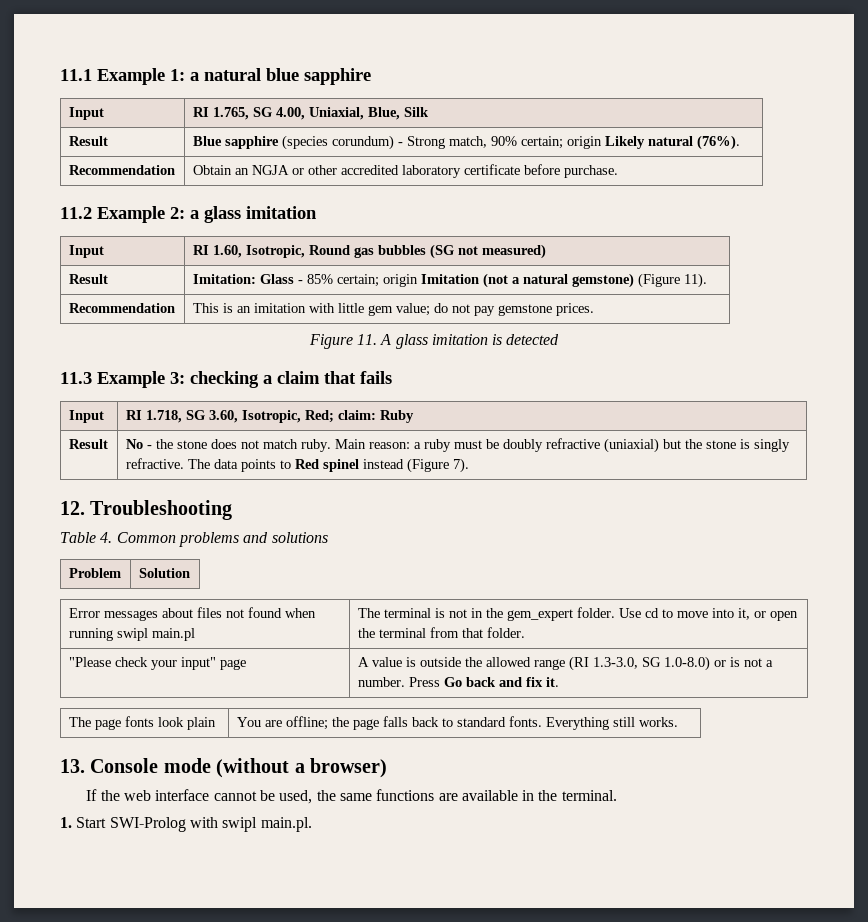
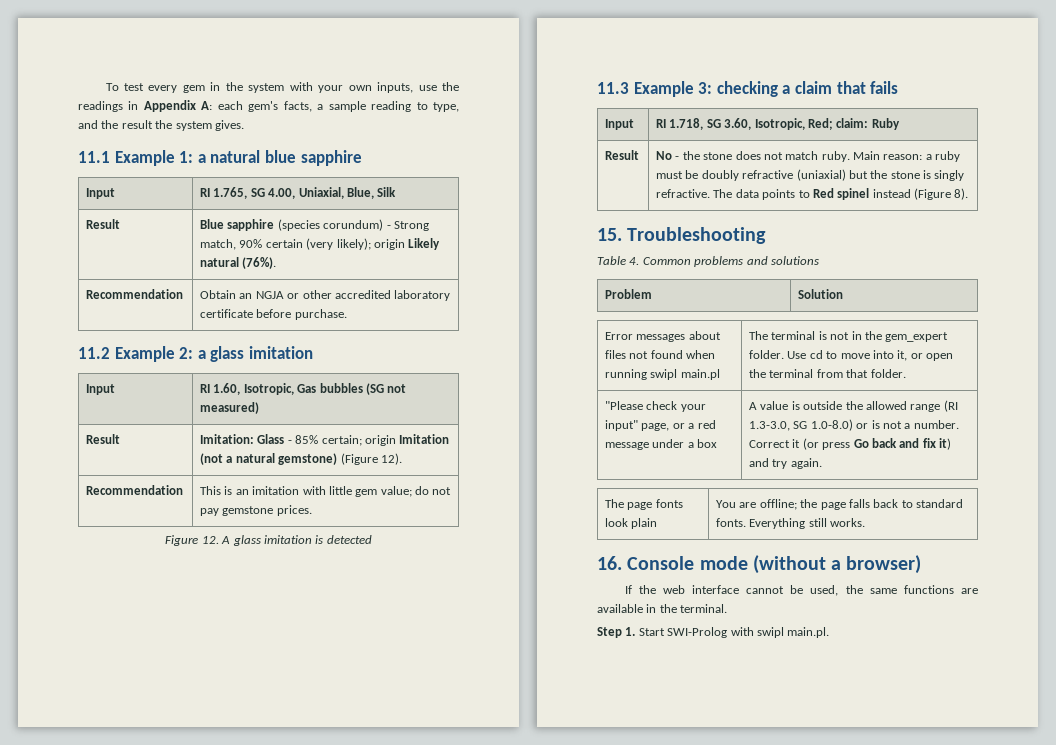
(60, 75) none -> [105,82,460,93] [78,100,460,112] [78,120,244,131] To test every gem in the system with your own inputs, use the readings in Appendix A: each gem's facts, a sample reading to type, and the result the system gives. //
[520,136,563,149] certain; -> [265,238,371,250] certain (very likely);
[308,245,374,258] Round gas -> [297,384,317,393] Gas
[683,273,707,288] 11). -> [380,453,402,465] 12).
[356,334,377,345] 11. -> [201,536,219,544] 12.
[452,458,469,473] [60,501,85,515] 7). // 12. -> [954,188,969,200] [597,228,622,241] 8). // 15.
[219,659,246,670] page -> [641,420,716,431] [605,439,718,450] page, or a red message under a box
[408,677,559,687] Press Go back and fix it. -> [749,438,952,450] [749,458,822,469] Correct it (or press Go back and fix it) and try again.
[60,759,85,773] 13. -> [597,556,622,570] 16.
(617, 795) none -> [597,627,622,638] Step

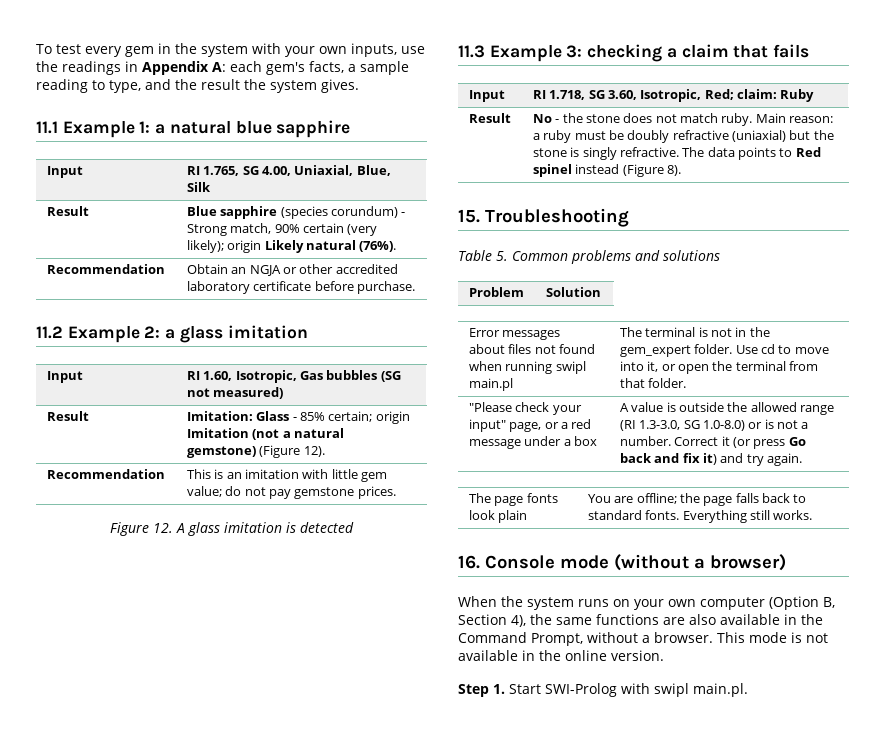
[629,257,640,265] 4. -> [495,251,508,261] 5.
[624,585,839,596] If the web interface cannot be used, -> [458,596,835,610] [458,614,526,627] When the system runs on your own computer (Option B, Section 4),
[597,604,728,613] available in the terminal. -> [689,614,823,625] [458,632,828,646] [458,650,664,661] also available in the Command Prompt, without a browser. This mode is not available in the online version.

